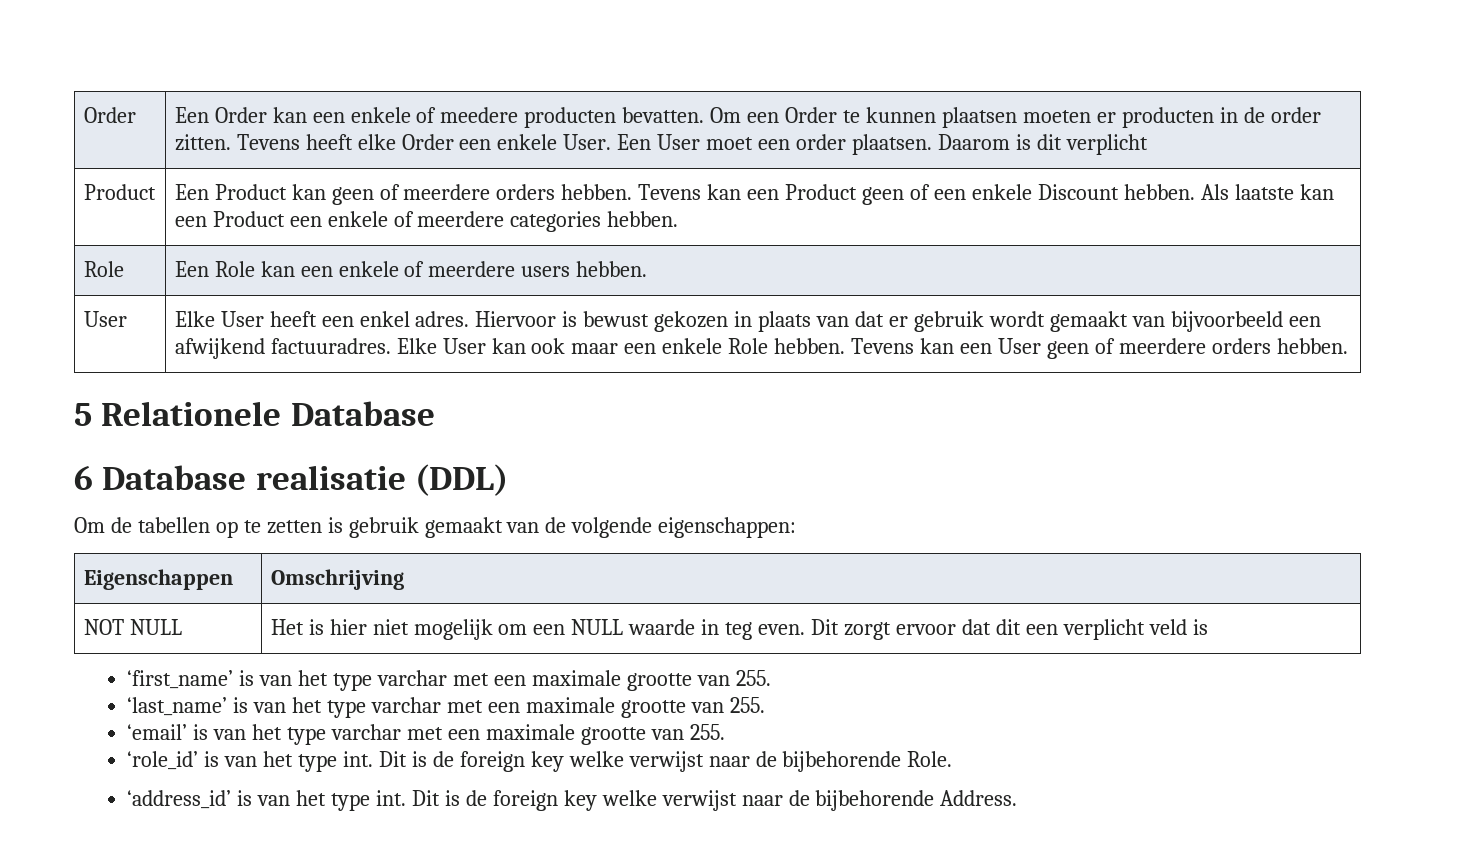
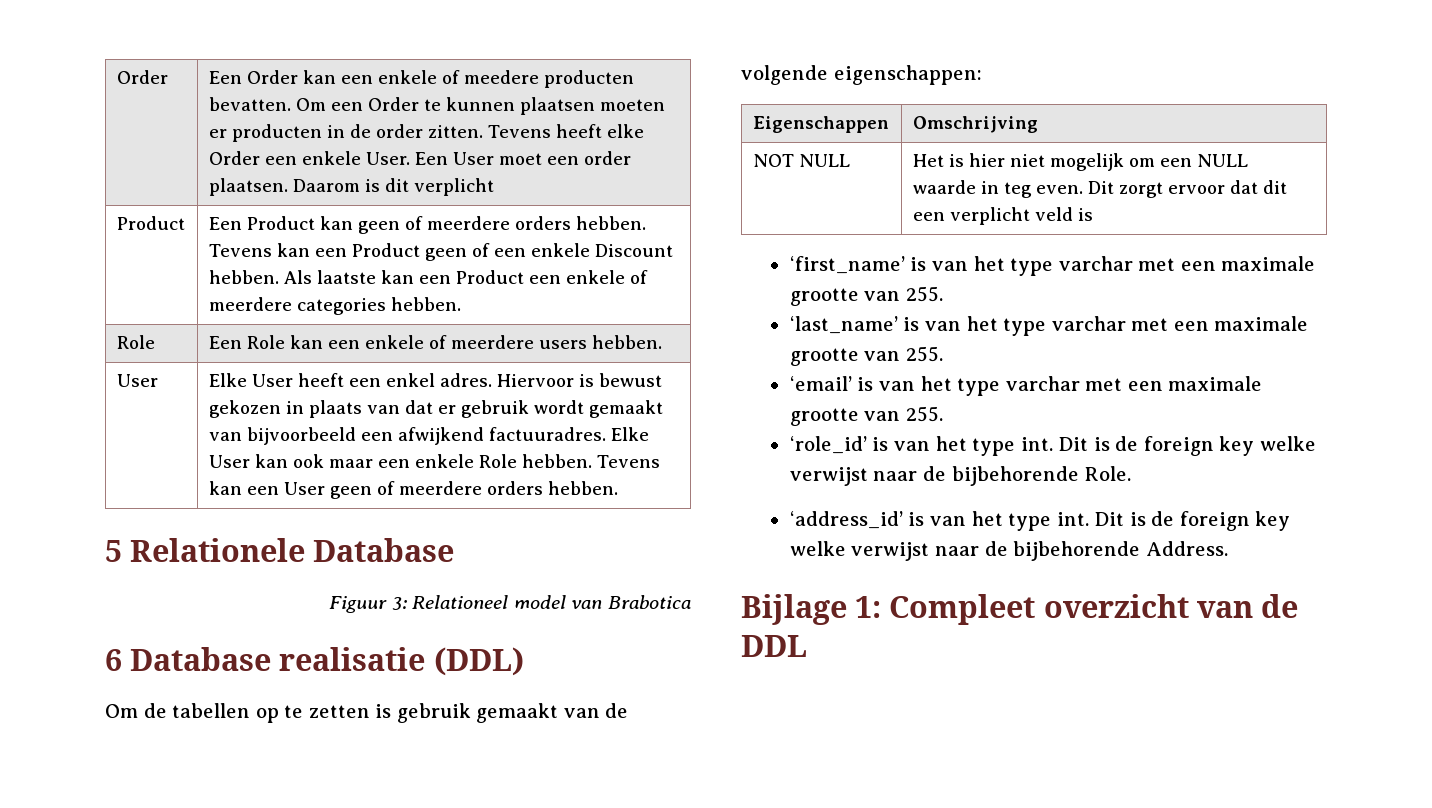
(435, 413) none -> [329,595,692,613] // Figuur 3: Relationeel model van Brabotica
(1018, 798) none -> [741,594,1299,625] [741,635,807,657] // Bijlage 1: Compleet overzicht van de DDL

